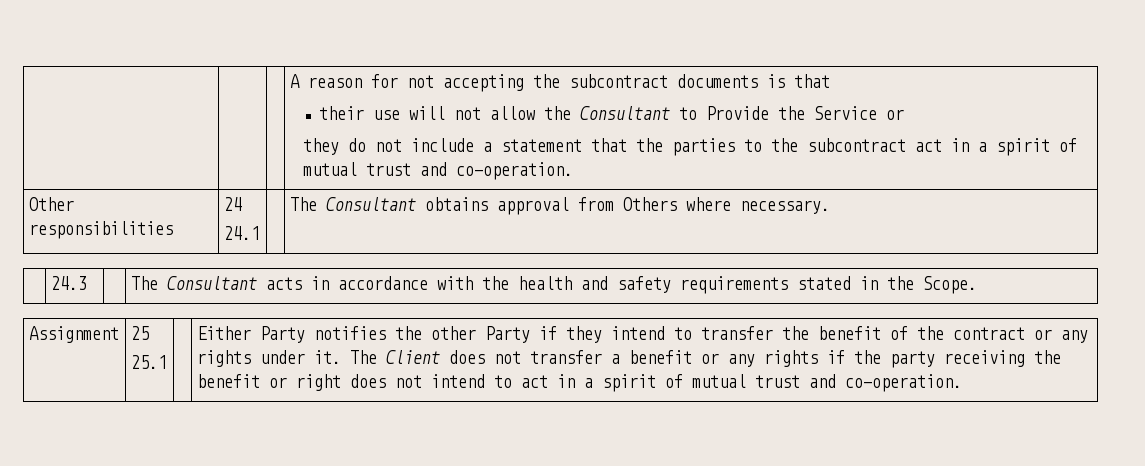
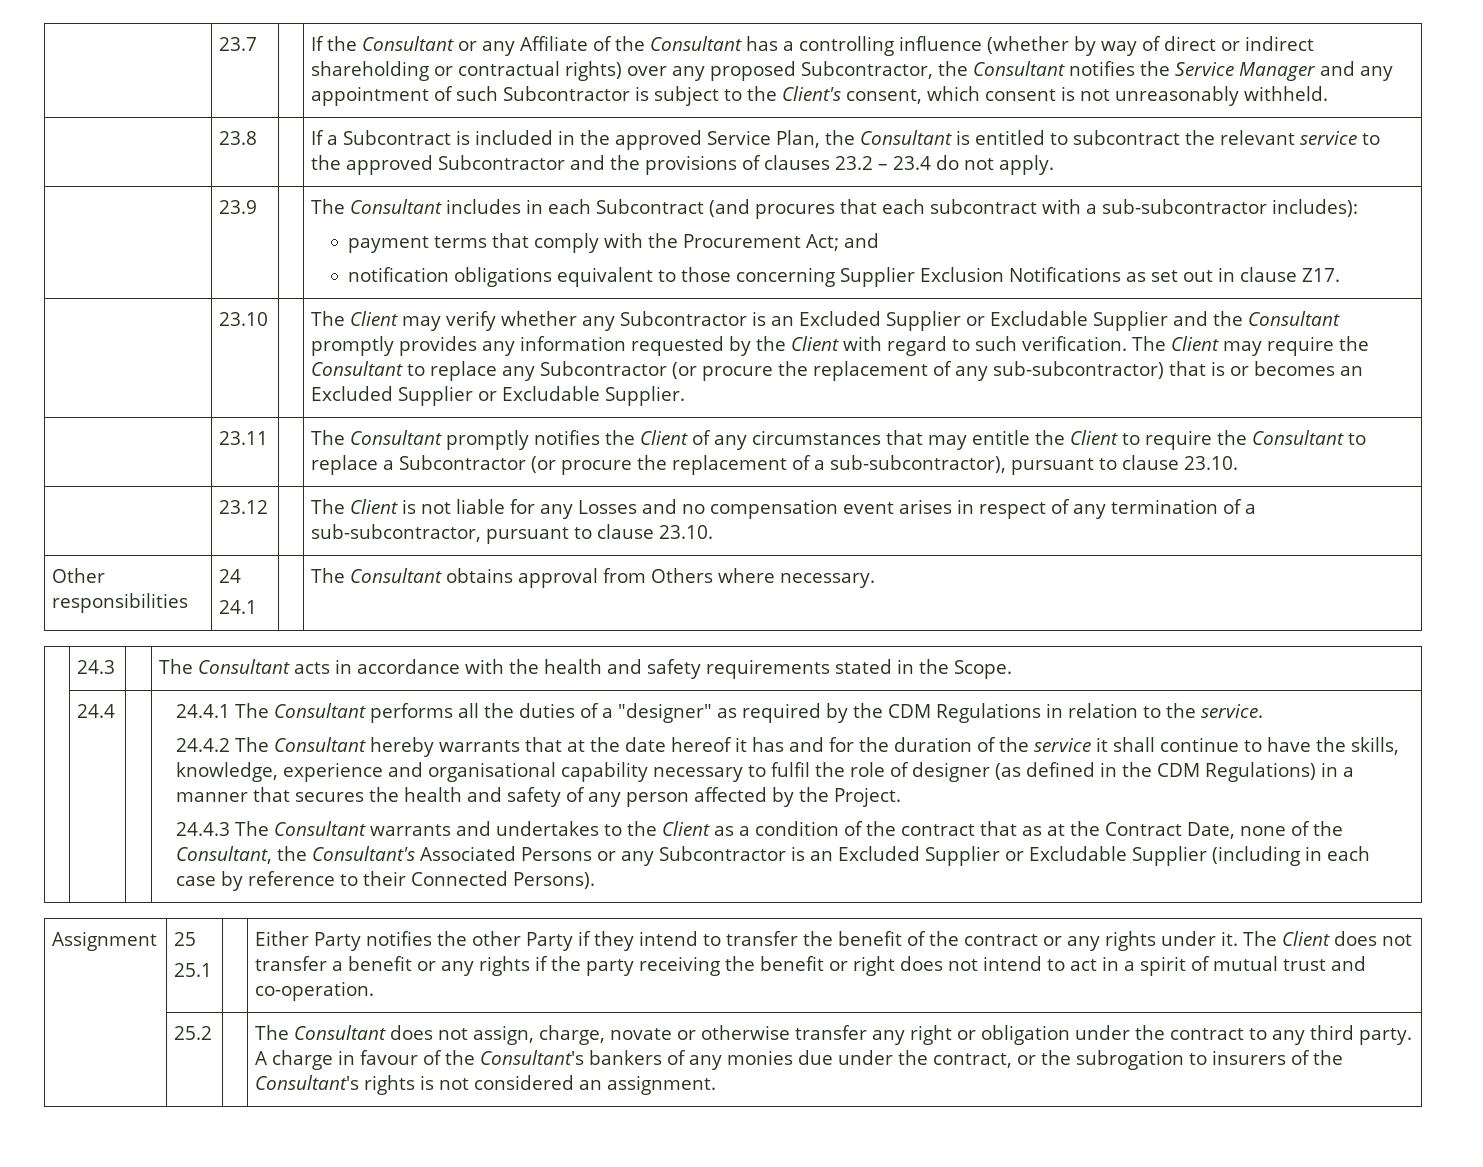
[289,74,830,92] [318,106,904,120] [303,138,1078,156] [303,162,574,180] | | | A reason for not accepting the subcontract documents is that // their use will not allow the Consultant to Provide the Service or // they do not include a statement that the parties to the subcontract act in a spirit of mutual trust and co-operation. -> [219,37,258,51] [311,36,1315,56] [311,61,1394,81] [311,86,1329,106] [219,131,258,145] [311,130,1381,150] [311,155,1055,175] [219,200,258,214] [311,199,1359,219] [347,233,879,253] [347,267,1340,287] [219,312,269,326] [311,311,1341,331] [311,336,1370,356] [311,361,1364,381] [311,386,686,406] [219,431,269,445] [311,430,1367,450] [311,455,1239,475] [219,500,269,514] [311,499,1257,519] [311,524,714,544] | 23.7 | | If the Consultant or any Affiliate of the Consultant has a controlling influence (whether by way of direct or indirect shareholding or contractual rights) over any proposed Subcontractor, the Consultant notifies the Service Manager and any appointment of such Subcontractor is subject to the Client's consent, which consent is not unreasonably withheld. // | 23.8 | | If a Subcontract is included in the approved Service Plan, the Consultant is entitled to subcontract the relevant service to the approved Subcontractor and the provisions of clauses 23.2 – 23.4 do not apply. // | 23.9 | | The Consultant includes in each Subcontract (and procures that each subcontract with a sub-subcontractor includes): // payment terms that comply with the Procurement Act; and // notification obligations equivalent to those concerning Supplier Exclusion Notifications as set out in clause Z17. // | 23.10 | | The Client may verify whether any Subcontractor is an Excluded Supplier or Excludable Supplier and the Consultant promptly provides any information requested by the Client with regard to such verification. The Client may require the Consultant to replace any Subcontractor (or procure the replacement of any sub-subcontractor) that is or becomes an Excluded Supplier or Excludable Supplier. // | 23.11 | | The Consultant promptly notifies the Client of any circumstances that may entitle the Client to require the Consultant to replace a Subcontractor (or procure the replacement of a sub-subcontractor), pursuant to clause 23.10. // | 23.12 | | The Client is not liable for any Losses and no compensation event arises in respect of any termination of a sub-subcontractor, pursuant to clause 23.10.
(977, 285) none -> [77,704,116,718] [175,703,1263,723] [175,737,1399,757] [175,762,1354,782] [175,787,901,807] [175,821,1343,839] [175,846,1370,866] [175,871,595,891] // | 24.4 | | 24.4.1 The Consultant performs all the duties of a "designer" as required by the CDM Regulations in relation to the service. // 24.4.2 The Consultant hereby warrants that at the date hereof it has and for the duration of the service it shall continue to have the skills, knowledge, experience and organisational capability necessary to fulfil the role of designer (as defined in the CDM Regulations) in a manner that secures the health and safety of any person affected by the Project. // 24.4.3 The Consultant warrants and undertakes to the Client as a condition of the contract that as at the Contract Date, none of the Consultant, the Consultant's Associated Persons or any Subcontractor is an Excluded Supplier or Excludable Supplier (including in each case by reference to their Connected Persons).
(962, 383) none -> [174,1026,213,1040] [255,1025,1413,1045] [255,1050,1344,1070] [255,1075,717,1095] // | 25.2 | | The Consultant does not assign, charge, novate or otherwise transfer any right or obligation under the contract to any third party. A charge in favour of the Consultant's bankers of any monies due under the contract, or the subrogation to insurers of the Consultant's rights is not considered an assignment.

